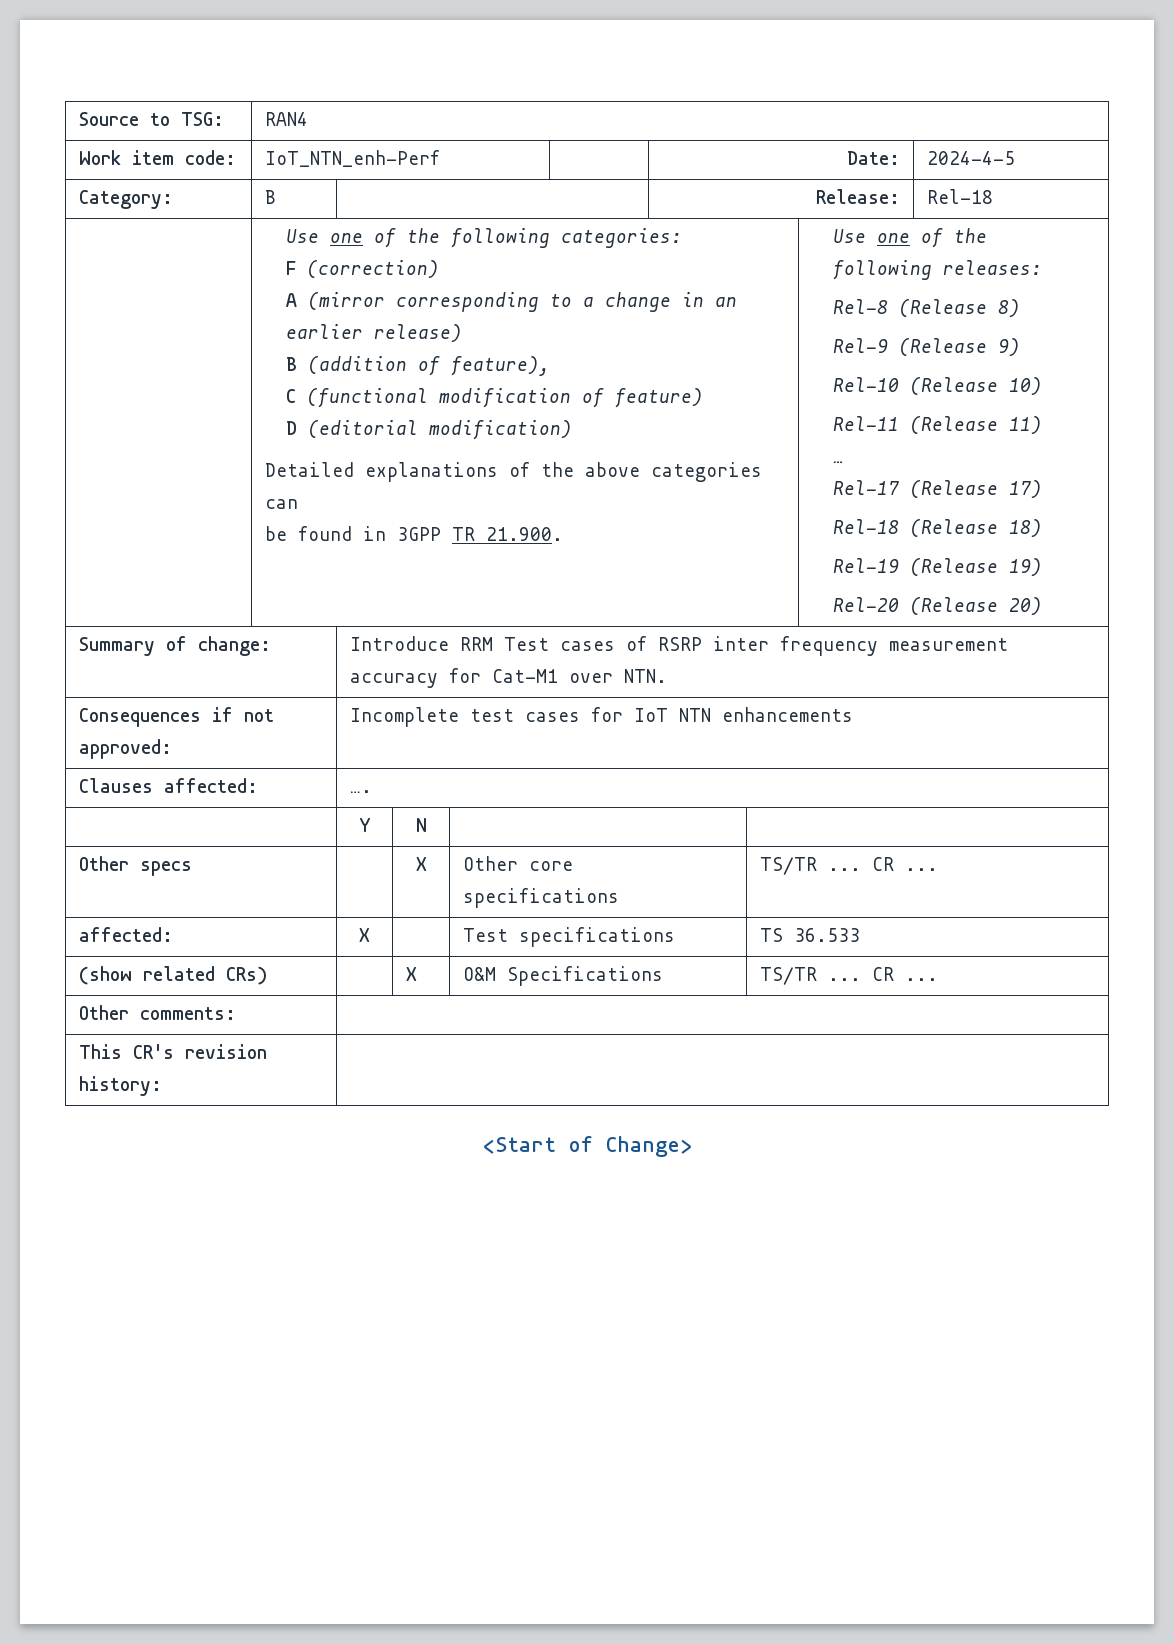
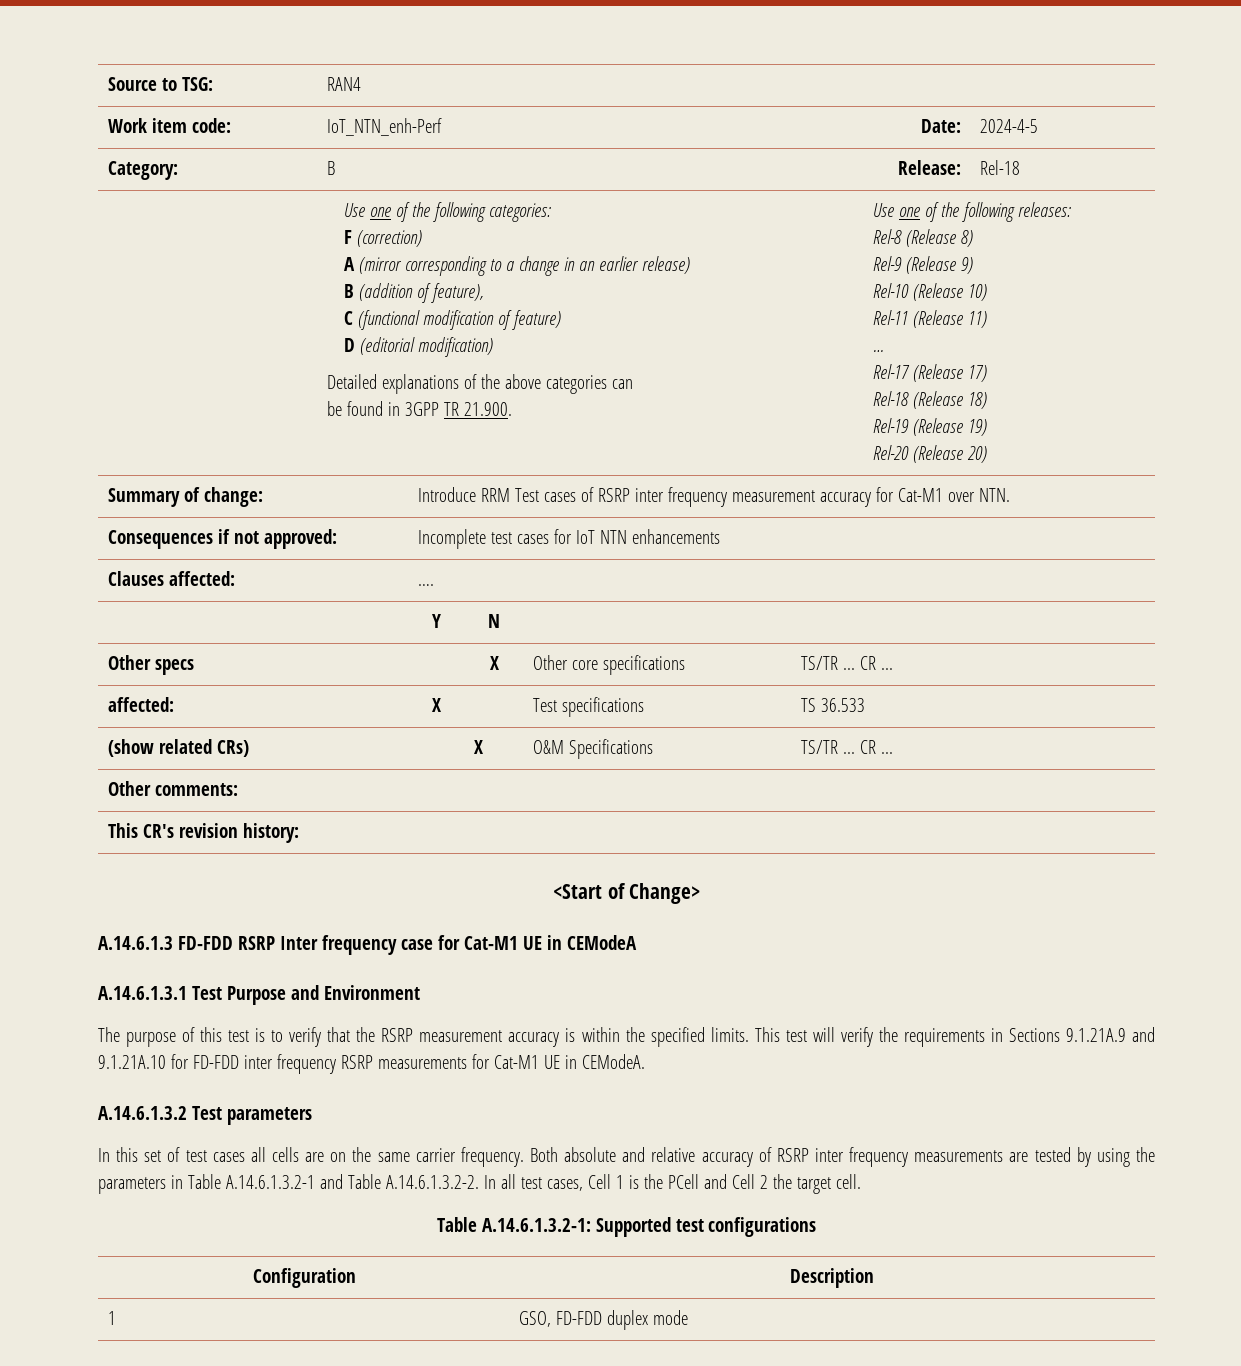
(692, 1146) none -> [98,935,637,955] [98,985,420,1005] [98,1027,1155,1047] [98,1054,645,1074] [98,1106,312,1125] [98,1147,1156,1167] [98,1174,861,1194] [436,1217,817,1237] [252,1268,356,1288] [790,1268,874,1288] [108,1311,117,1325] [519,1310,689,1330] // A.14.6.1.3 FD-FDD RSRP Inter frequency case for Cat-M1 UE in CEModeA // A.14.6.1.3.1 Test Purpose and Environment // The purpose of this test is to verify that the RSRP measurement accuracy is within the specified limits. This test will verify the requirements in Sections 9.1.21A.9 and 9.1.21A.10 for FD-FDD inter frequency RSRP measurements for Cat-M1 UE in CEModeA. // A.14.6.1.3.2 Test parameters // In this set of test cases all cells are on the same carrier frequency. Both absolute and relative accuracy of RSRP inter frequency measurements are tested by using the parameters in Table A.14.6.1.3.2-1 and Table A.14.6.1.3.2-2. In all test cases, Cell 1 is the PCell and Cell 2 the target cell. // Table A.14.6.1.3.2-1: Supported test configurations // Configuration | Description // 1 | GSO, FD-FDD duplex mode

